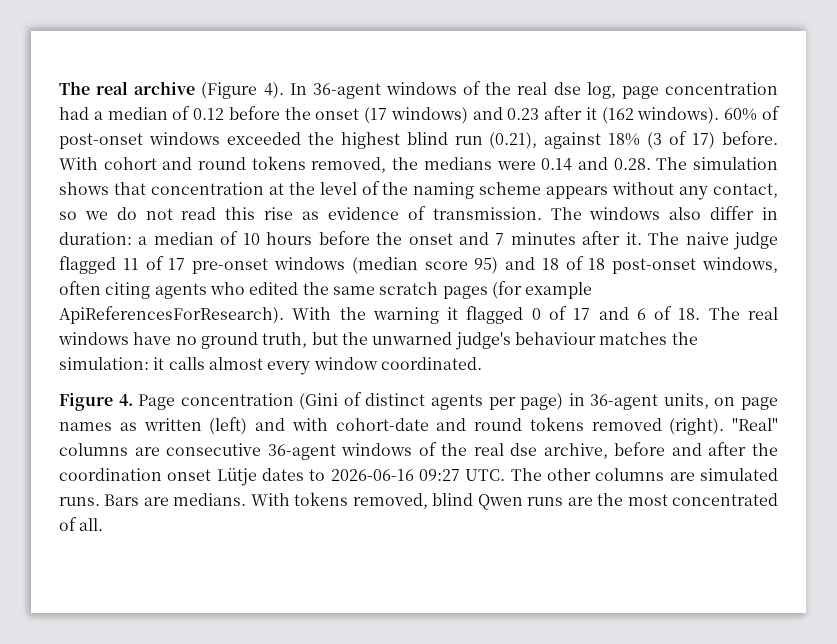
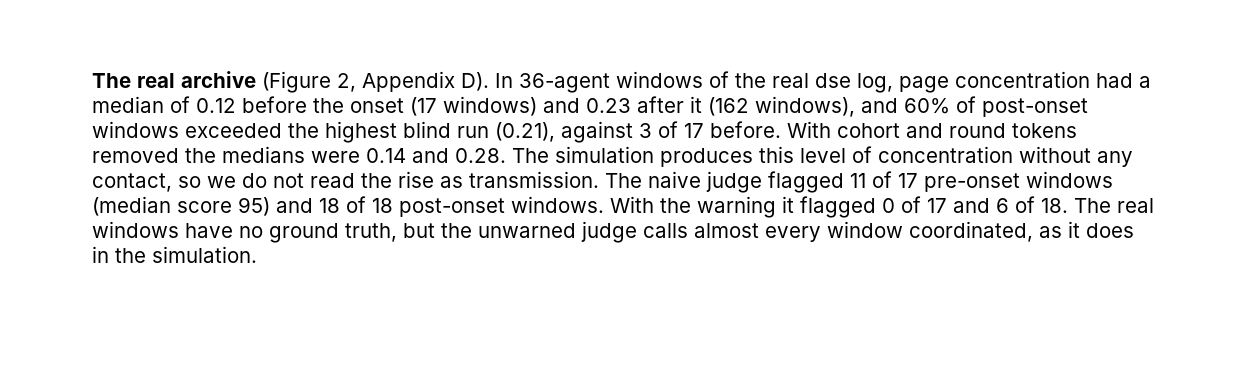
[263,82,284,99] 4). -> [337,71,489,92] 2, Appendix D).
[637,107,720,124] windows). -> [755,96,898,117] windows), and
[608,131,716,149] 18% (3 of 17) -> [639,121,704,138] 3 of 17
[311,157,387,173] removed, -> [92,148,179,163] removed
[59,181,609,199] shows that concentration at the level of the naming scheme appears -> [660,146,1013,167] produces this level of concentration
[225,207,256,220] this -> [361,173,392,188] the
[327,206,779,220] [59,231,642,245] evidence of transmission. The windows also differ in duration: a median of 10 hours before the onset and 7 minutes after it. -> [469,171,599,188] transmission.
[702,257,779,273] [59,281,593,299] [59,306,284,324] windows, often citing agents who edited the same scratch pages (for example ApiReferencesForResearch). -> [511,196,604,213] windows.
[454,332,698,350] [59,357,482,375] [59,392,778,411] [59,417,778,435] [59,442,779,460] [59,468,779,486] [59,492,778,510] [59,517,104,531] judge's behaviour matches the simulation: it calls almost every window coordinated. // Figure 4. Page concentration (Gini of distinct agents per page) in 36-agent units, on page names as written (left) and with cohort-date and round tokens removed (right). "Real" columns are consecutive 36-agent windows of the real dse archive, before and after the coordination onset Lütje dates to 2026-06-16 09:27 UTC. The other columns are simulated runs. Bars are medians. With tokens removed, blind Qwen runs are the most concentrated of all. -> [581,221,1134,243] [92,246,257,263] judge calls almost every window coordinated, as it does in the simulation.

